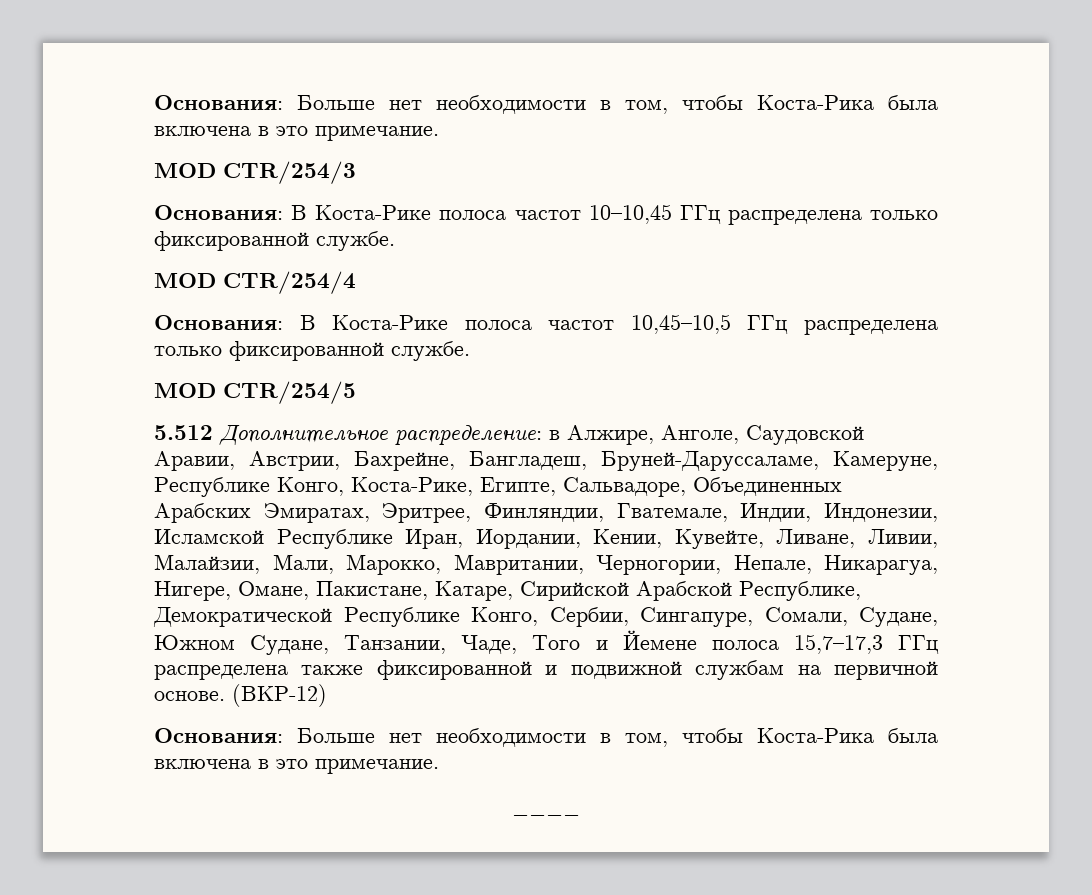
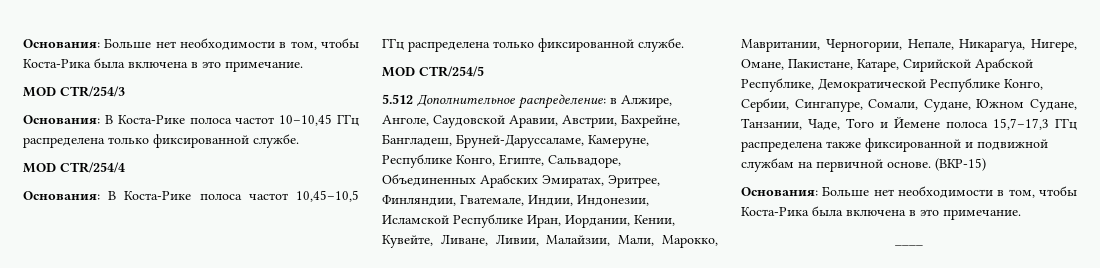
[351,477,473,496] Коста-Рике, -> (495, 160) none
[232,684,327,707] (ВКР-12) -> [935,158,986,171] (ВКР-15)

